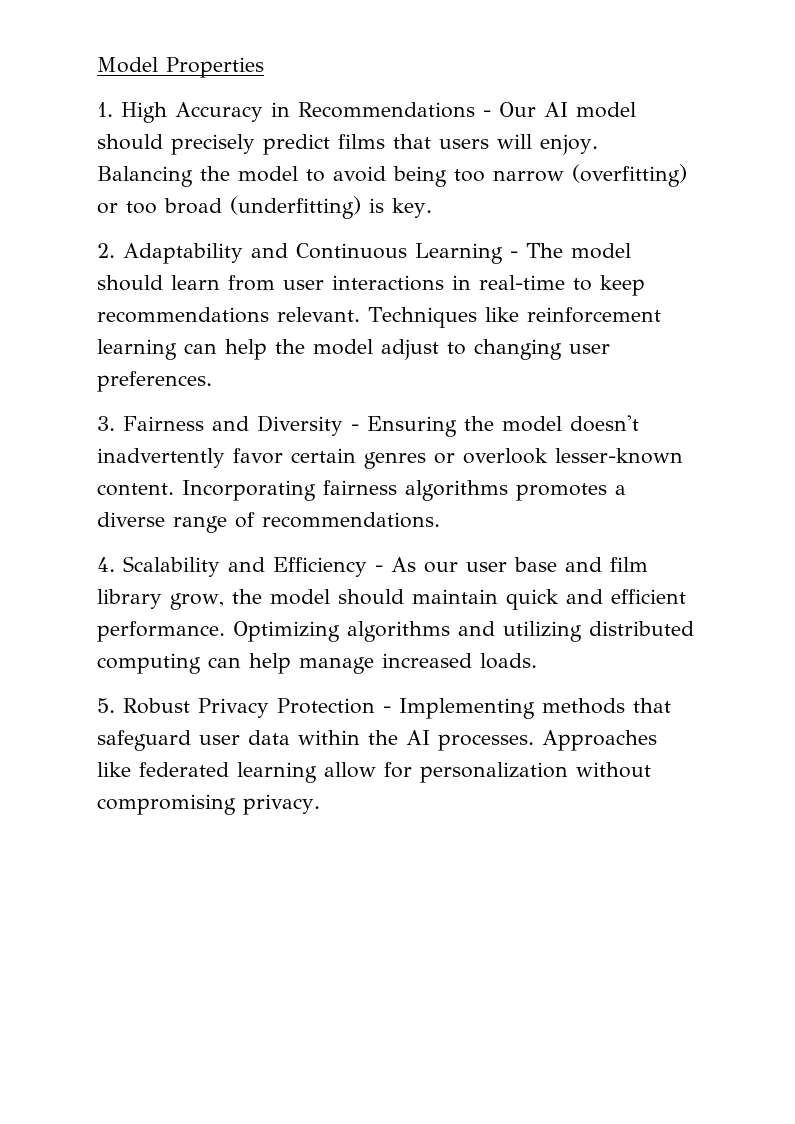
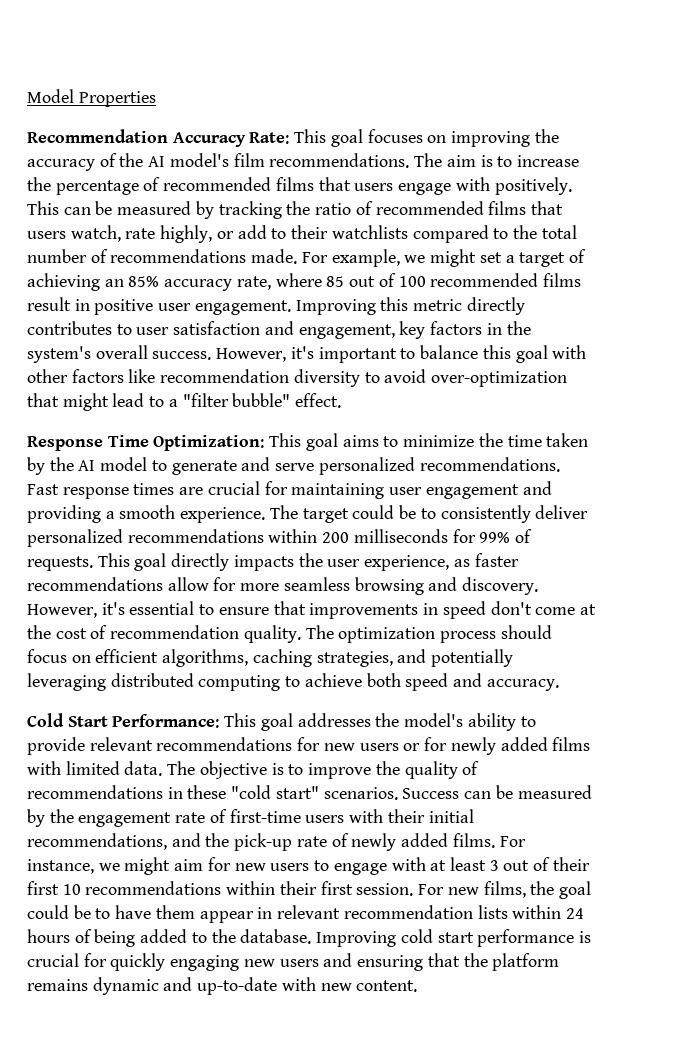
[97,102,636,123] [97,134,598,155] [97,164,687,187] [97,196,432,219] [97,243,631,264] [97,275,645,296] [97,307,661,328] [97,339,610,360] [97,371,212,392] [97,415,639,437] [97,448,683,469] [97,480,626,501] [97,512,440,533] [97,556,648,577] [97,589,686,610] [97,621,694,642] [97,653,537,674] [97,698,671,719] [97,730,657,751] [97,762,651,783] [97,794,320,815] 1. High Accuracy in Recommendations - Our AI model should precisely predict films that users will enjoy. Balancing the model to avoid being too narrow (overfitting) or too broad (underfitting) is key. // 2. Adaptability and Continuous Learning - The model should learn from user interactions in real-time to keep recommendations relevant. Techniques like reinforcement learning can help the model adjust to changing user preferences. // 3. Fairness and Diversity - Ensuring the model doesn't inadvertently favor certain genres or overlook lesser-known content. Incorporating fairness algorithms promotes a diverse range of recommendations. // 4. Scalability and Efficiency - As our user base and film library grow, the model should maintain quick and efficient performance. Optimizing algorithms and utilizing distributed computing can help manage increased loads. // 5. Robust Privacy Protection - Implementing methods that safeguard user data within the AI processes. Approaches like federated learning allow for personalization without compromising privacy. -> [27,129,559,147] [27,153,579,171] [27,177,572,195] [27,201,563,219] [27,225,577,243] [27,249,586,267] [27,273,581,291] [27,297,525,315] [27,321,531,339] [27,345,587,363] [27,369,568,387] [27,393,342,411] [27,433,589,451] [27,457,560,475] [27,481,552,499] [27,505,589,523] [27,529,533,547] [27,553,519,571] [27,577,539,595] [27,601,596,619] [27,625,552,643] [27,649,514,667] [27,673,559,691] [27,713,536,731] [27,737,591,755] [27,761,480,779] [27,785,592,800] [27,809,474,827] [27,833,526,851] [27,857,590,875] [27,881,591,899] [27,905,584,923] [27,929,591,947] [27,953,560,971] [27,977,418,995] Recommendation Accuracy Rate: This goal focuses on improving the accuracy of the AI model's film recommendations. The aim is to increase the percentage of recommended films that users engage with positively. This can be measured by tracking the ratio of recommended films that users watch, rate highly, or add to their watchlists compared to the total number of recommendations made. For example, we might set a target of achieving an 85% accuracy rate, where 85 out of 100 recommended films result in positive user engagement. Improving this metric directly contributes to user satisfaction and engagement, key factors in the system's overall success. However, it's important to balance this goal with other factors like recommendation diversity to avoid over-optimization that might lead to a "filter bubble" effect. // Response Time Optimization: This goal aims to minimize the time taken by the AI model to generate and serve personalized recommendations. Fast response times are crucial for maintaining user engagement and providing a smooth experience. The target could be to consistently deliver personalized recommendations within 200 milliseconds for 99% of requests. This goal directly impacts the user experience, as faster recommendations allow for more seamless browsing and discovery. However, it's essential to ensure that improvements in speed don't come at the cost of recommendation quality. The optimization process should focus on efficient algorithms, caching strategies, and potentially leveraging distributed computing to achieve both speed and accuracy. // Cold Start Performance: This goal addresses the model's ability to provide relevant recommendations for new users or for newly added films with limited data. The objective is to improve the quality of recommendations in these "cold start" scenarios. Success can be measured by the engagement rate of first-time users with their initial recommendations, and the pick-up rate of newly added films. For instance, we might aim for new users to engage with at least 3 out of their first 10 recommendations within their first session. For new films, the goal could be to have them appear in relevant recommendation lists within 24 hours of being added to the database. Improving cold start performance is crucial for quickly engaging new users and ensuring that the platform remains dynamic and up-to-date with new content.

